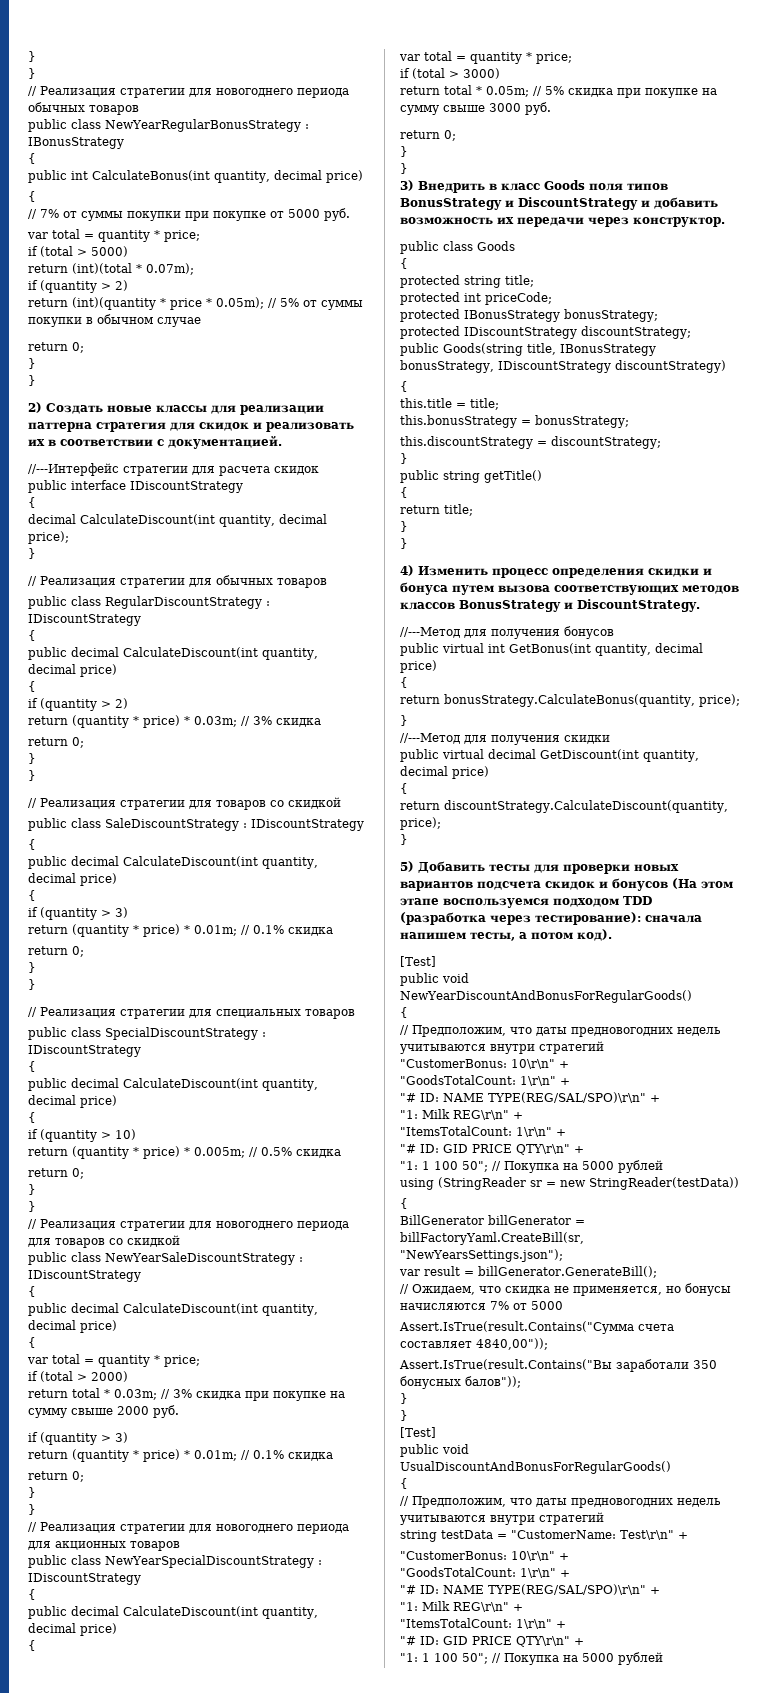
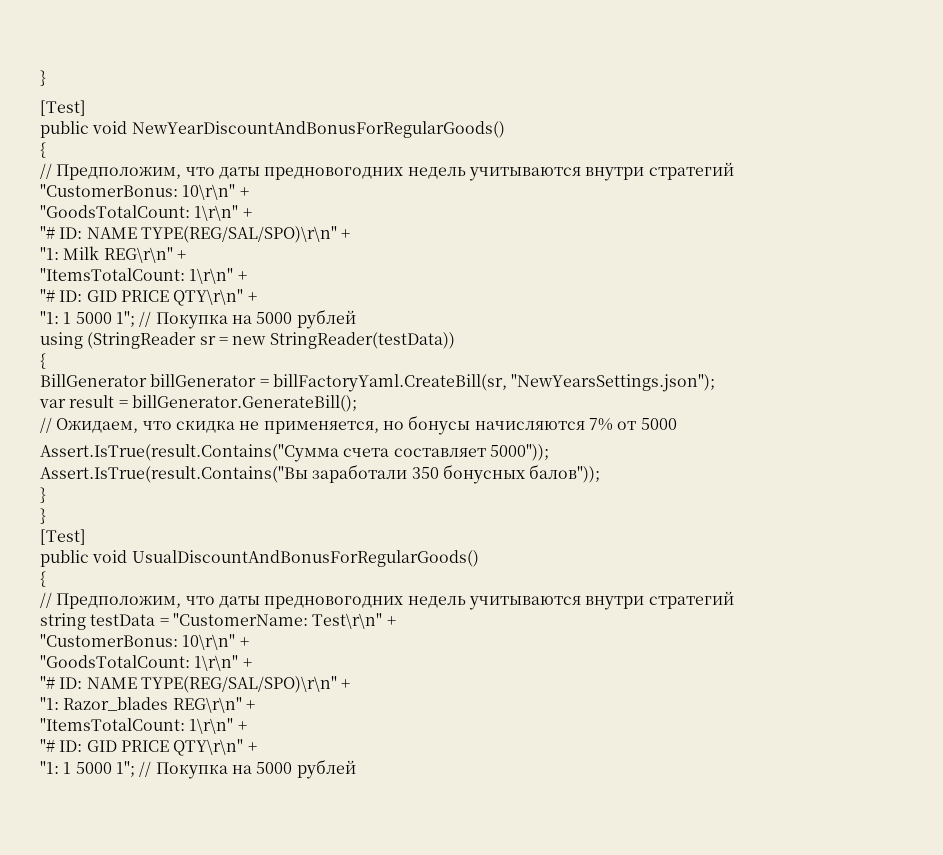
[28,51,36,62] [28,68,36,79] [28,86,349,98] [28,102,139,115] [28,119,309,132] [28,137,124,149] [28,153,36,164] [28,170,363,183] [28,191,36,202] [28,208,350,221] [27,229,200,242] [28,246,128,257] [28,263,194,275] [28,280,128,293] [28,297,363,310] [28,314,201,327] [28,342,84,353] [28,358,36,369] [28,375,36,386] [28,402,324,415] [28,422,354,432] [28,435,282,449] [28,463,319,476] [28,480,243,493] [28,497,36,508] [28,514,327,527] [28,531,69,544] [28,548,36,559] [28,575,327,588] [28,596,270,609] [28,614,141,626] [28,630,36,641] [28,647,318,660] [28,664,117,677] [28,681,36,692] [28,698,128,711] [28,715,321,728] [28,737,84,748] [28,753,36,764] [28,770,36,781] [28,797,341,810] [28,818,364,831] [28,839,36,850] [28,856,318,869] [28,873,117,886] [28,890,36,901] [28,907,128,920] [28,924,333,937] [28,946,84,957] [28,962,36,973] [28,979,36,990] [28,1007,355,1019] [28,1027,266,1040] [28,1045,141,1057] [28,1061,36,1072] [28,1078,318,1091] [28,1095,117,1108] [28,1112,36,1123] [28,1129,136,1142] [28,1146,341,1159] [28,1168,84,1179] [28,1184,36,1195] [28,1201,36,1212] [28,1219,349,1231] [28,1235,180,1248] [28,1252,303,1265] [28,1270,141,1282] [28,1286,36,1297] [28,1303,318,1316] [28,1320,117,1333] [28,1337,36,1348] [27,1354,200,1367] [28,1371,128,1382] [28,1388,345,1401] [28,1405,179,1418] [28,1432,128,1445] [28,1449,333,1462] [28,1471,84,1482] [28,1487,36,1498] [28,1504,36,1515] [28,1522,349,1534] [28,1541,180,1551] [28,1555,322,1568] [28,1573,141,1585] [28,1589,36,1600] [28,1606,318,1619] [28,1623,117,1636] [28,1640,36,1651] [399,51,572,64] [400,68,500,79] [400,85,717,98] [400,102,551,115] [400,130,456,141] [400,146,408,157] [400,163,408,174] [400,180,668,193] [400,197,718,210] [400,217,725,227] [400,241,515,254] [400,258,408,269] [400,275,534,288] [400,292,552,305] [400,309,658,322] [400,326,691,339] [400,343,656,356] [400,360,726,373] [400,381,408,392] [400,398,499,410] [400,415,629,428] [400,436,661,449] [400,453,408,464] [400,470,542,483] [400,487,408,498] [400,504,473,516] [400,521,408,532] [400,538,408,549] [400,565,712,578] [400,582,739,595] [400,599,700,612] [400,626,614,639] [400,643,703,656] [400,660,437,673] [400,677,408,688] [400,694,740,707] [400,715,408,726] [400,733,610,745] [400,749,699,762] [400,766,489,779] [400,783,408,794] [400,800,728,813] [400,817,441,830] [400,834,408,845] [400,861,679,874] [400,878,734,891] [400,896,652,908] [400,912,702,925] [400,929,612,941] } // } // // Реализация стратегии для новогоднего периода обычных товаров // public class NewYearRegularBonusStrategy : IBonusStrategy // { // public int CalculateBonus(int quantity, decimal price) // { // // 7% от суммы покупки при покупке от 5000 руб. // var total = quantity * price; // if (total > 5000) // return (int)(total * 0.07m); // if (quantity > 2) // return (int)(quantity * price * 0.05m); // 5% от суммы покупки в обычном случае // return 0; // } // } // 2) Создать новые классы для реализации паттерна стратегия для скидок и реализовать их в соответствии с документацией. // //---Интерфейс стратегии для расчета скидок // public interface IDiscountStrategy // { // decimal CalculateDiscount(int quantity, decimal price); // } // // Реализация стратегии для обычных товаров // public class RegularDiscountStrategy : IDiscountStrategy // { // public decimal CalculateDiscount(int quantity, decimal price) // { // if (quantity > 2) // return (quantity * price) * 0.03m; // 3% скидка // return 0; // } // } // // Реализация стратегии для товаров со скидкой // public class SaleDiscountStrategy : IDiscountStrategy // { // public decimal CalculateDiscount(int quantity, decimal price) // { // if (quantity > 3) // return (quantity * price) * 0.01m; // 0.1% скидка // return 0; // } // } // // Реализация стратегии для специальных товаров // public class SpecialDiscountStrategy : IDiscountStrategy // { // public decimal CalculateDiscount(int quantity, decimal price) // { // if (quantity > 10) // return (quantity * price) * 0.005m; // 0.5% скидка // return 0; // } // } // // Реализация стратегии для новогоднего периода для товаров со скидкой // public class NewYearSaleDiscountStrategy : IDiscountStrategy // { // public decimal CalculateDiscount(int quantity, decimal price) // { // var total = quantity * price; // if (total > 2000) // return total * 0.03m; // 3% скидка при покупке на сумму свыше 2000 руб. // if (quantity > 3) // return (quantity * price) * 0.01m; // 0.1% скидка // return 0; // } // } // // Реализация стратегии для новогоднего периода для акционных товаров // public class NewYearSpecialDiscountStrategy : IDiscountStrategy // { // public decimal CalculateDiscount(int quantity, decimal price) // { // var total = quantity * price; // if (total > 3000) // return total * 0.05m; // 5% скидка при покупке на сумму свыше 3000 руб. // return 0; // } // } // 3) Внедрить в класс Goods поля типов BonusStrategy и DiscountStrategy и добавить возможность их передачи через конструктор. // public class Goods // { // protected string title; // protected int priceCode; // protected IBonusStrategy bonusStrategy; // protected IDiscountStrategy discountStrategy; // public Goods(string title, IBonusStrategy bonusStrategy, IDiscountStrategy discountStrategy) // { // this.title = title; // this.bonusStrategy = bonusStrategy; // this.discountStrategy = discountStrategy; // } // public string getTitle() // { // return title; // } // } // 4) Изменить процесс определения скидки и бонуса путем вызова соответствующих методов классов BonusStrategy и DiscountStrategy. // //---Метод для получения бонусов // public virtual int GetBonus(int quantity, decimal price) // { // return bonusStrategy.CalculateBonus(quantity, price); // } // //---Метод для получения скидки // public virtual decimal GetDiscount(int quantity, decimal price) // { // return discountStrategy.CalculateDiscount(quantity, price); // } // 5) Добавить тесты для проверки новых вариантов подсчета скидок и бонусов (На этом этапе воспользуемся подходом TDD (разработка через тестирование): сначала напишем тесты, а потом код). -> [40,70,46,86] }
[434,1161,488,1172] 100 50"; -> [75,311,135,327] 5000 1";
[476,1338,548,1350] 4840,00")); -> [489,444,549,461] 5000"));
[422,1601,450,1611] Milk -> [63,697,169,711] Razor_blades
[434,1653,488,1664] 100 50"; -> [75,761,135,777] 5000 1";

